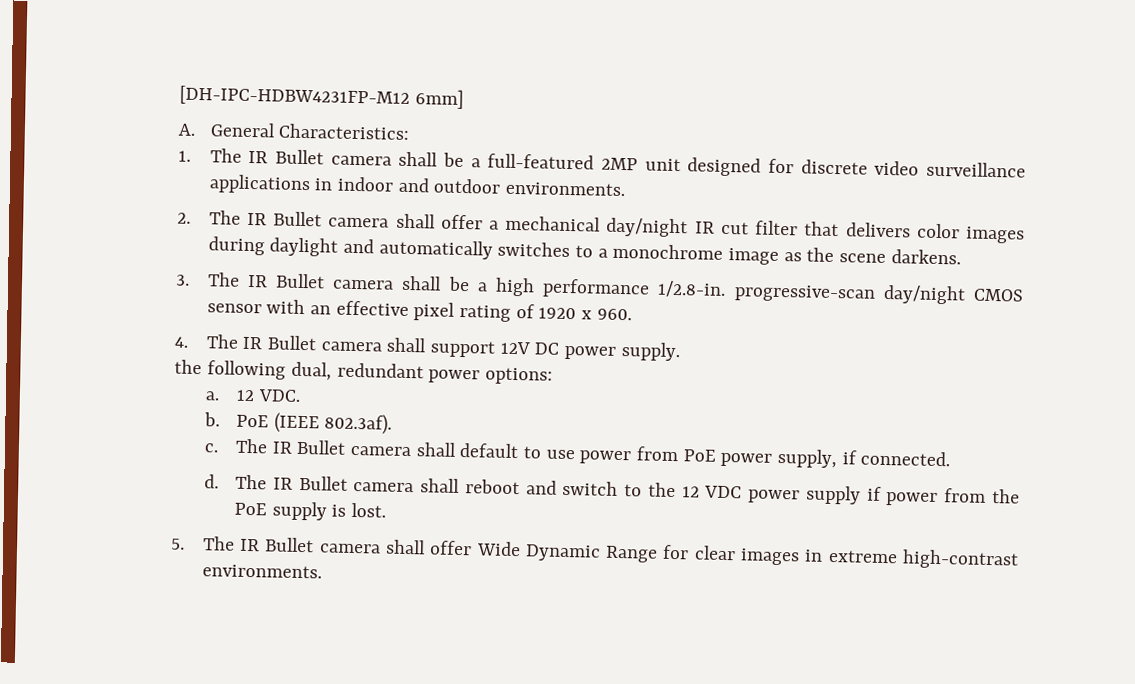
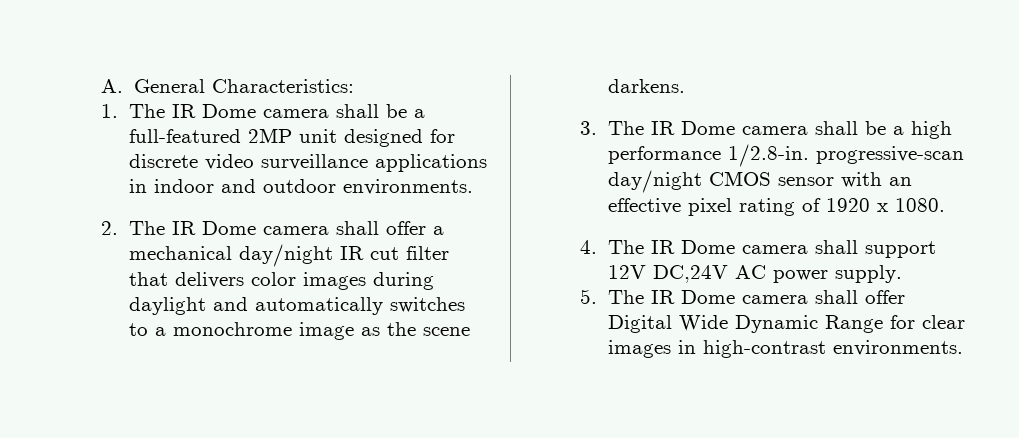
[179,85,465,110] [DH-IPC-HDBW4231FP-M12 6mm] // -> (101, 86) none
[275,149,325,165] Bullet -> [201,104,256,118] Dome
[273,211,323,227] Bullet -> [201,221,256,235] Dome
[275,273,326,289] Bullet -> [680,121,735,135] Dome
[596,308,632,321] 960. -> [894,198,945,212] 1080.
[267,335,318,351] Bullet -> [680,240,735,254] Dome
[534,342,560,355] DC -> [652,265,766,283] DC,24V AC
[174,359,553,385] [204,389,301,402] [203,412,393,435] [203,438,951,469] [203,474,1020,507] [233,501,386,521] [171,536,473,556] the following dual, redundant power options: // a. 12 VDC. // b. PoE (IEEE 802.3af). // c. The IR Bullet camera shall default to use power from PoE power supply, if connected. // d. The IR Bullet camera shall reboot and switch to the 12 VDC power supply if power from the PoE supply is lost. // 5. The IR Bullet camera shall offer -> [580,289,905,304] [607,315,672,333] 5. The IR Dome camera shall offer Digital
[827,549,898,564] extreme -> (696, 347) none

